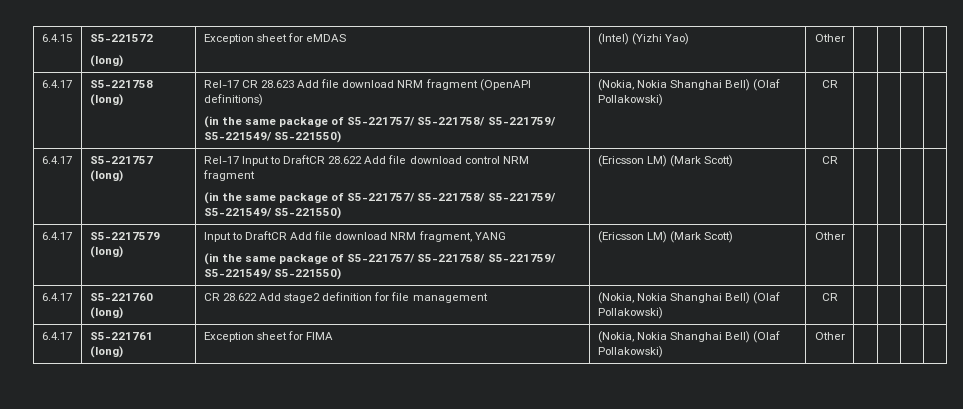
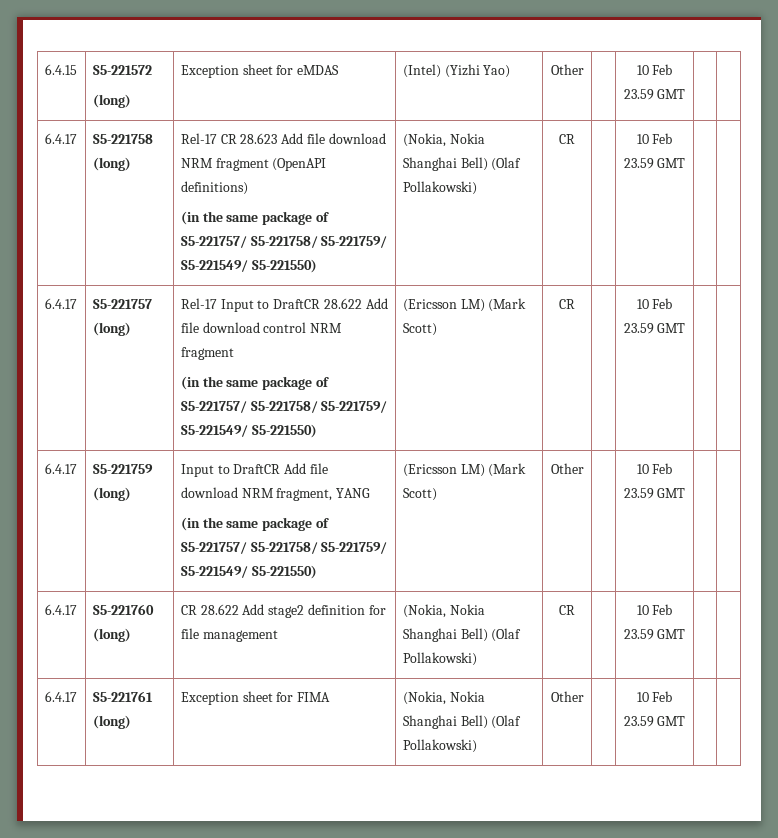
(845, 38) none -> [636,64,673,75] [623,89,686,100] 10 Feb 23.59 GMT
(838, 84) none -> [636,133,673,144] [623,158,686,169] 10 Feb 23.59 GMT
[41,232,72,240] [89,232,160,240] | | // 6.4.17 | S5-2217579 -> [636,298,673,309] [623,323,686,334] [44,463,77,474] [92,464,153,474] 10 Feb 23.59 GMT | | // 6.4.17 | S5-221759
(845, 236) none -> [636,463,673,474] [623,488,686,499] 10 Feb 23.59 GMT
(838, 297) none -> [636,604,673,615] [623,629,686,640] 10 Feb 23.59 GMT
(845, 336) none -> [636,691,673,702] [623,716,686,727] 10 Feb 23.59 GMT

